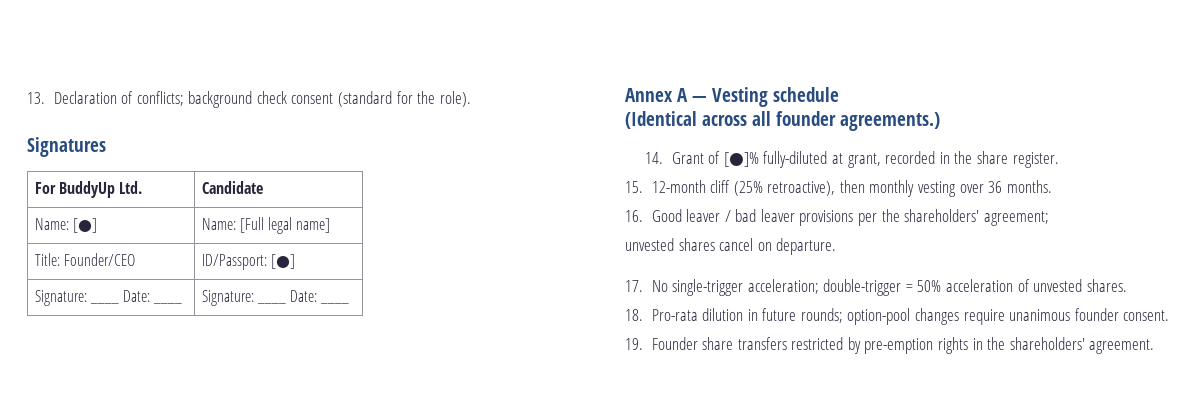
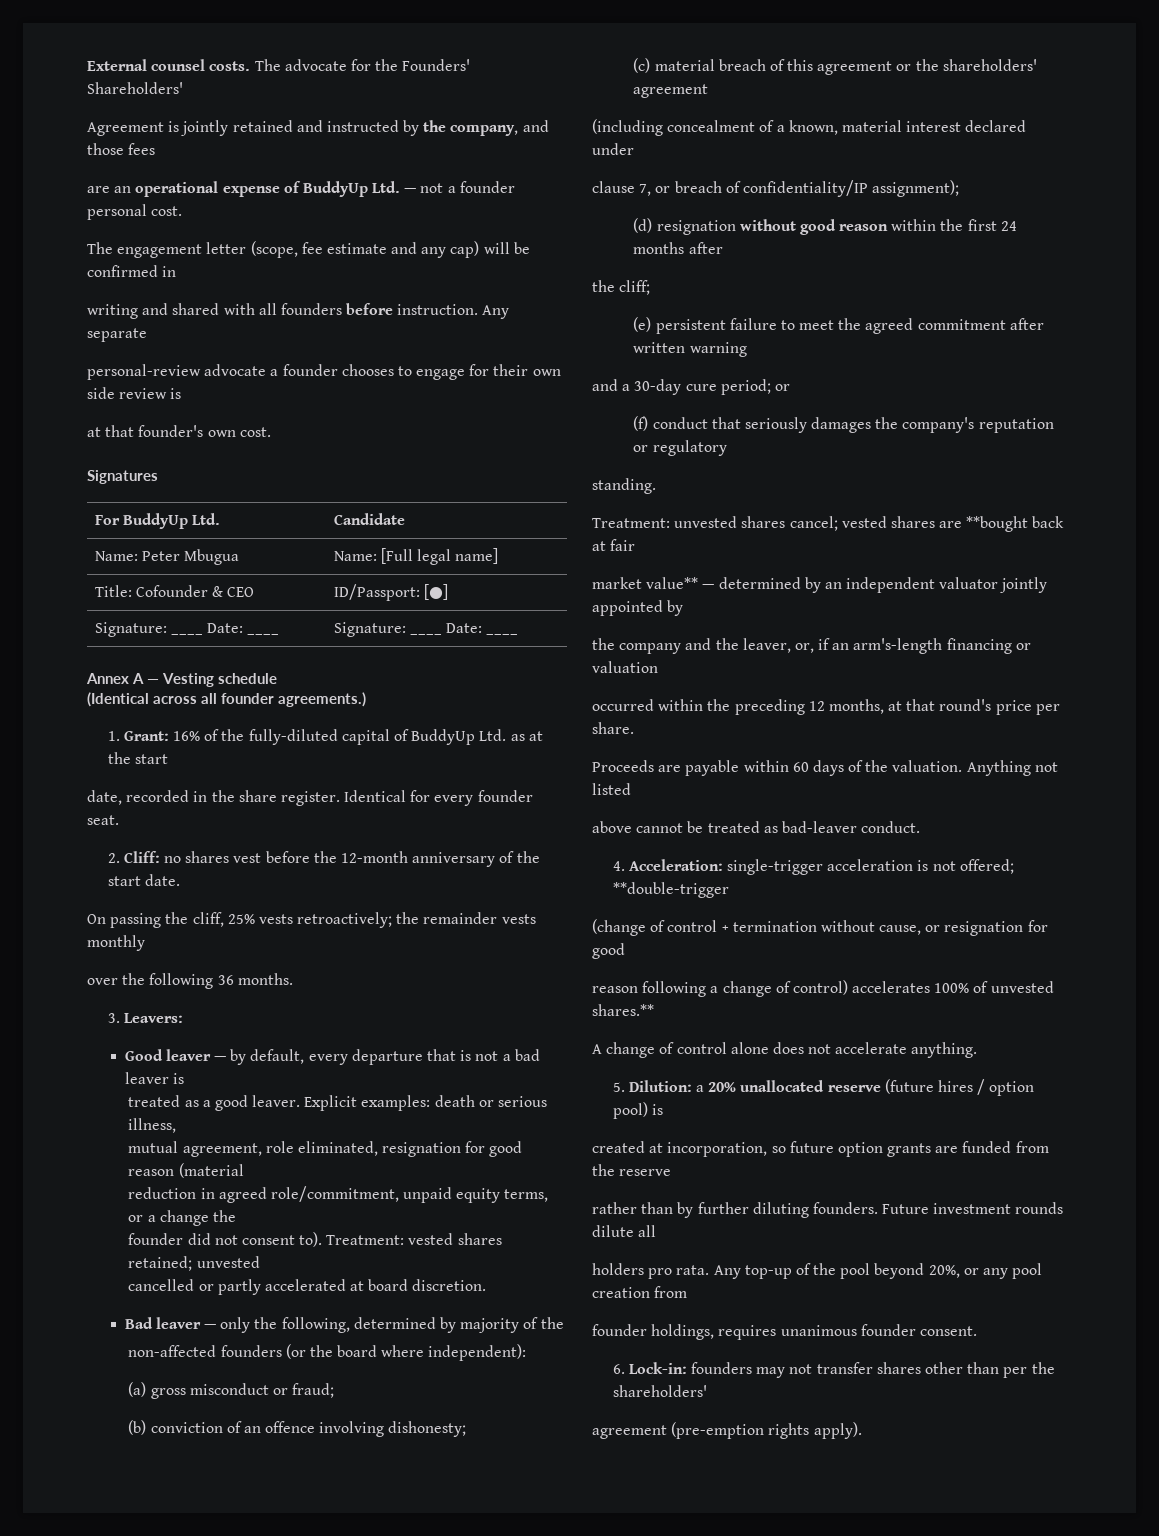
[27,91,471,108] 13. Declaration of conflicts; background check consent (standard for the role). -> [87,59,471,71] [87,82,183,94] [87,120,549,136] [87,143,156,155] [87,181,515,197] [87,204,183,220] [87,241,530,258] [87,265,177,277] [87,303,510,319] [87,328,147,342] [87,364,561,380] [87,387,182,399] [87,425,271,437] External counsel costs. The advocate for the Founders' Shareholders' // Agreement is jointly retained and instructed by the company, and those fees // are an operational expense of BuddyUp Ltd. — not a founder personal cost. // The engagement letter (scope, fee estimate and any cap) will be confirmed in // writing and shared with all founders before instruction. Any separate // personal-review advocate a founder chooses to engage for their own side review is // at that founder's own cost.
[72,218,97,233] [●] -> [142,549,240,565] Peter Mbugua
[63,253,135,266] Founder/CEO -> [136,585,255,597] Cofounder & CEO
[645,151,881,168] 14. Grant of [●]% fully-diluted at grant, -> [107,729,543,745] [107,752,168,764] [87,790,122,805] 1. Grant: 16% of the fully-diluted capital of BuddyUp Ltd. as at the start // date,
[625,180,1052,197] [625,209,1049,226] [625,238,837,255] [625,279,1127,296] [625,308,1170,325] [625,337,1155,354] // 15. 12-month cliff (25% retroactive), then monthly vesting over 36 months. // 16. Good leaver / bad leaver provisions per the shareholders' agreement; // unvested shares cancel on departure. // 17. No single-trigger acceleration; double-trigger = 50% acceleration of unvested shares. // 18. Pro-rata dilution in future rounds; option-pool changes require unanimous founder consent. // 19. Founder share transfers restricted by pre-emption rights in the shareholders' agreement. -> [344,790,533,806] [87,815,119,825] [107,851,540,867] [107,874,180,886] [87,912,536,928] [87,935,145,951] [87,973,293,989] [107,1013,183,1023] [124,1049,540,1065] [124,1072,184,1084] [128,1095,548,1111] [128,1118,177,1133] [128,1141,523,1157] [128,1163,244,1178] [128,1186,549,1203] [128,1210,236,1226] [128,1232,502,1247] [128,1256,260,1271] [128,1279,487,1295] [124,1317,564,1333] [128,1344,527,1361] [128,1382,335,1399] [128,1420,467,1437] [633,58,1037,75] [633,84,709,98] [592,119,1027,136] [592,143,634,155] [592,180,960,197] [633,218,1017,235] [633,242,723,254] [592,280,651,295] [633,317,1044,334] [633,342,747,357] [592,379,790,395] [633,416,1054,433] [633,440,727,456] [592,478,656,494] [592,516,1065,532] [592,539,636,551] [592,577,1048,593] [592,600,684,616] [592,638,1031,654] [592,661,658,673] [592,699,1060,715] [592,722,634,734] [592,760,1058,776] [592,783,631,795] [592,821,921,833] [612,859,1014,875] [612,882,729,898] [592,919,1048,936] [592,943,625,959] [592,980,1054,997] [592,1004,654,1016] [592,1042,978,1058] [612,1079,1035,1096] [612,1102,663,1119] [592,1141,1049,1157] [592,1164,672,1176] [592,1202,1064,1218] [592,1225,657,1237] [592,1263,1043,1279] [592,1286,688,1298] [592,1324,977,1340] [612,1362,1055,1378] [612,1385,707,1397] [592,1422,862,1439] Identical for every founder seat. // 2. Cliff: no shares vest before the 12-month anniversary of the start date. // On passing the cliff, 25% vests retroactively; the remainder vests monthly // over the following 36 months. // 3. Leavers: // Good leaver — by default, every departure that is not a bad leaver is // treated as a good leaver. Explicit examples: death or serious illness, // mutual agreement, role eliminated, resignation for good reason (material // reduction in agreed role/commitment, unpaid equity terms, or a change the // founder did not consent to). Treatment: vested shares retained; unvested // cancelled or partly accelerated at board discretion. // Bad leaver — only the following, determined by majority of the // non-affected founders (or the board where independent): // (a) gross misconduct or fraud; // (b) conviction of an offence involving dishonesty; // (c) material breach of this agreement or the shareholders' agreement // (including concealment of a known, material interest declared under // clause 7, or breach of confidentiality/IP assignment); // (d) resignation without good reason within the first 24 months after // the cliff; // (e) persistent failure to meet the agreed commitment after written warning // and a 30-day cure period; or // (f) conduct that seriously damages the company's reputation or regulatory // standing. // Treatment: unvested shares cancel; vested shares are **bought back at fair // market value** — determined by an independent valuator jointly appointed by // the company and the leaver, or, if an arm's-length financing or valuation // occurred within the preceding 12 months, at that round's price per share. // Proceeds are payable within 60 days of the valuation. Anything not listed // above cannot be treated as bad-leaver conduct. // 4. Acceleration: single-trigger acceleration is not offered; **double-trigger // (change of control + termination without cause, or resignation for good // reason following a change of control) accelerates 100% of unvested shares.** // A change of control alone does not accelerate anything. // 5. Dilution: a 20% unallocated reserve (future hires / option pool) is // created at incorporation, so future option grants are funded from the reserve // rather than by further diluting founders. Future investment rounds dilute all // holders pro rata. Any top-up of the pool beyond 20%, or any pool creation from // founder holdings, requires unanimous founder consent. // 6. Lock-in: founders may not transfer shares other than per the shareholders' // agreement (pre-emption rights apply).

